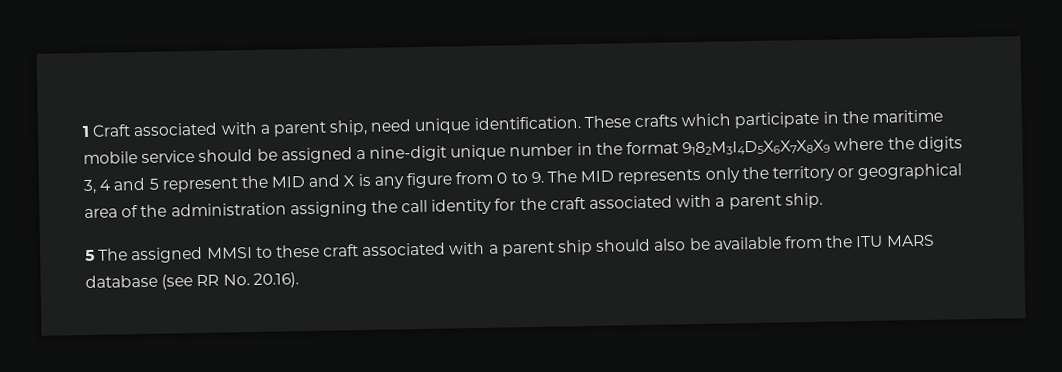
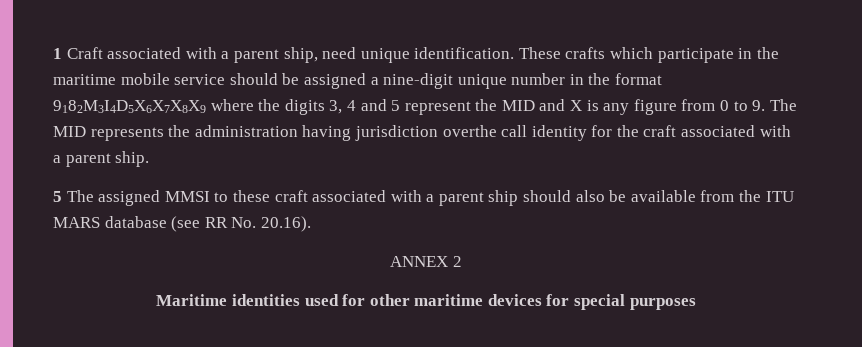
[704,163,963,183] [84,200,398,219] only the territory or geographical area of the administration assigning the -> [168,125,497,141] the administration having jurisdiction overthe
(299, 280) none -> [390,256,462,267] [156,294,696,310] // ANNEX 2 // Maritime identities used for other maritime devices for special purposes

